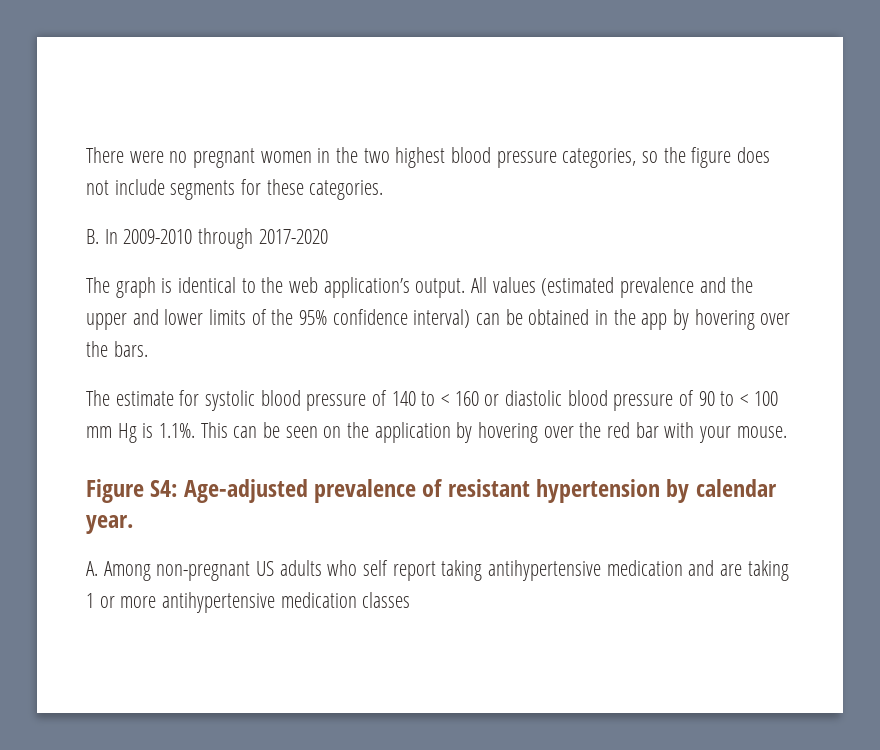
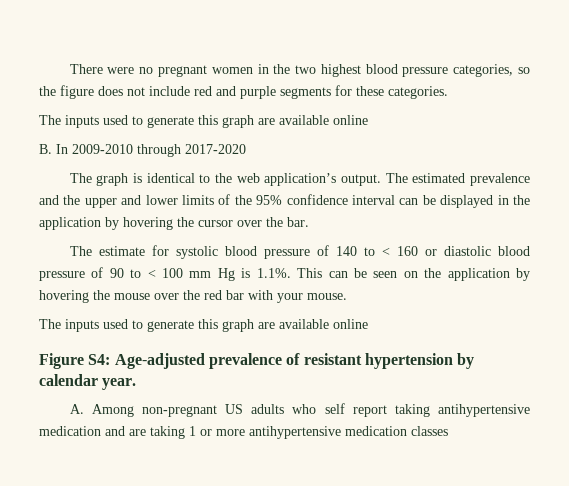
(165, 187) none -> [194,86,276,99] red and purple
(384, 190) none -> [39,115,368,128] // The inputs used to generate this graph are available online
[471,277,615,296] All values (estimated -> [385,173,466,183] The estimated
[413,309,791,330] [86,341,148,357] interval) can be obtained in the app by hovering over the bars. -> [352,195,530,208] [39,217,309,230] interval can be displayed in the application by hovering the cursor over the bar.
(539, 432) none -> [93,290,150,300] the mouse
(787, 432) none -> [39,319,368,332] // The inputs used to generate this graph are available online

